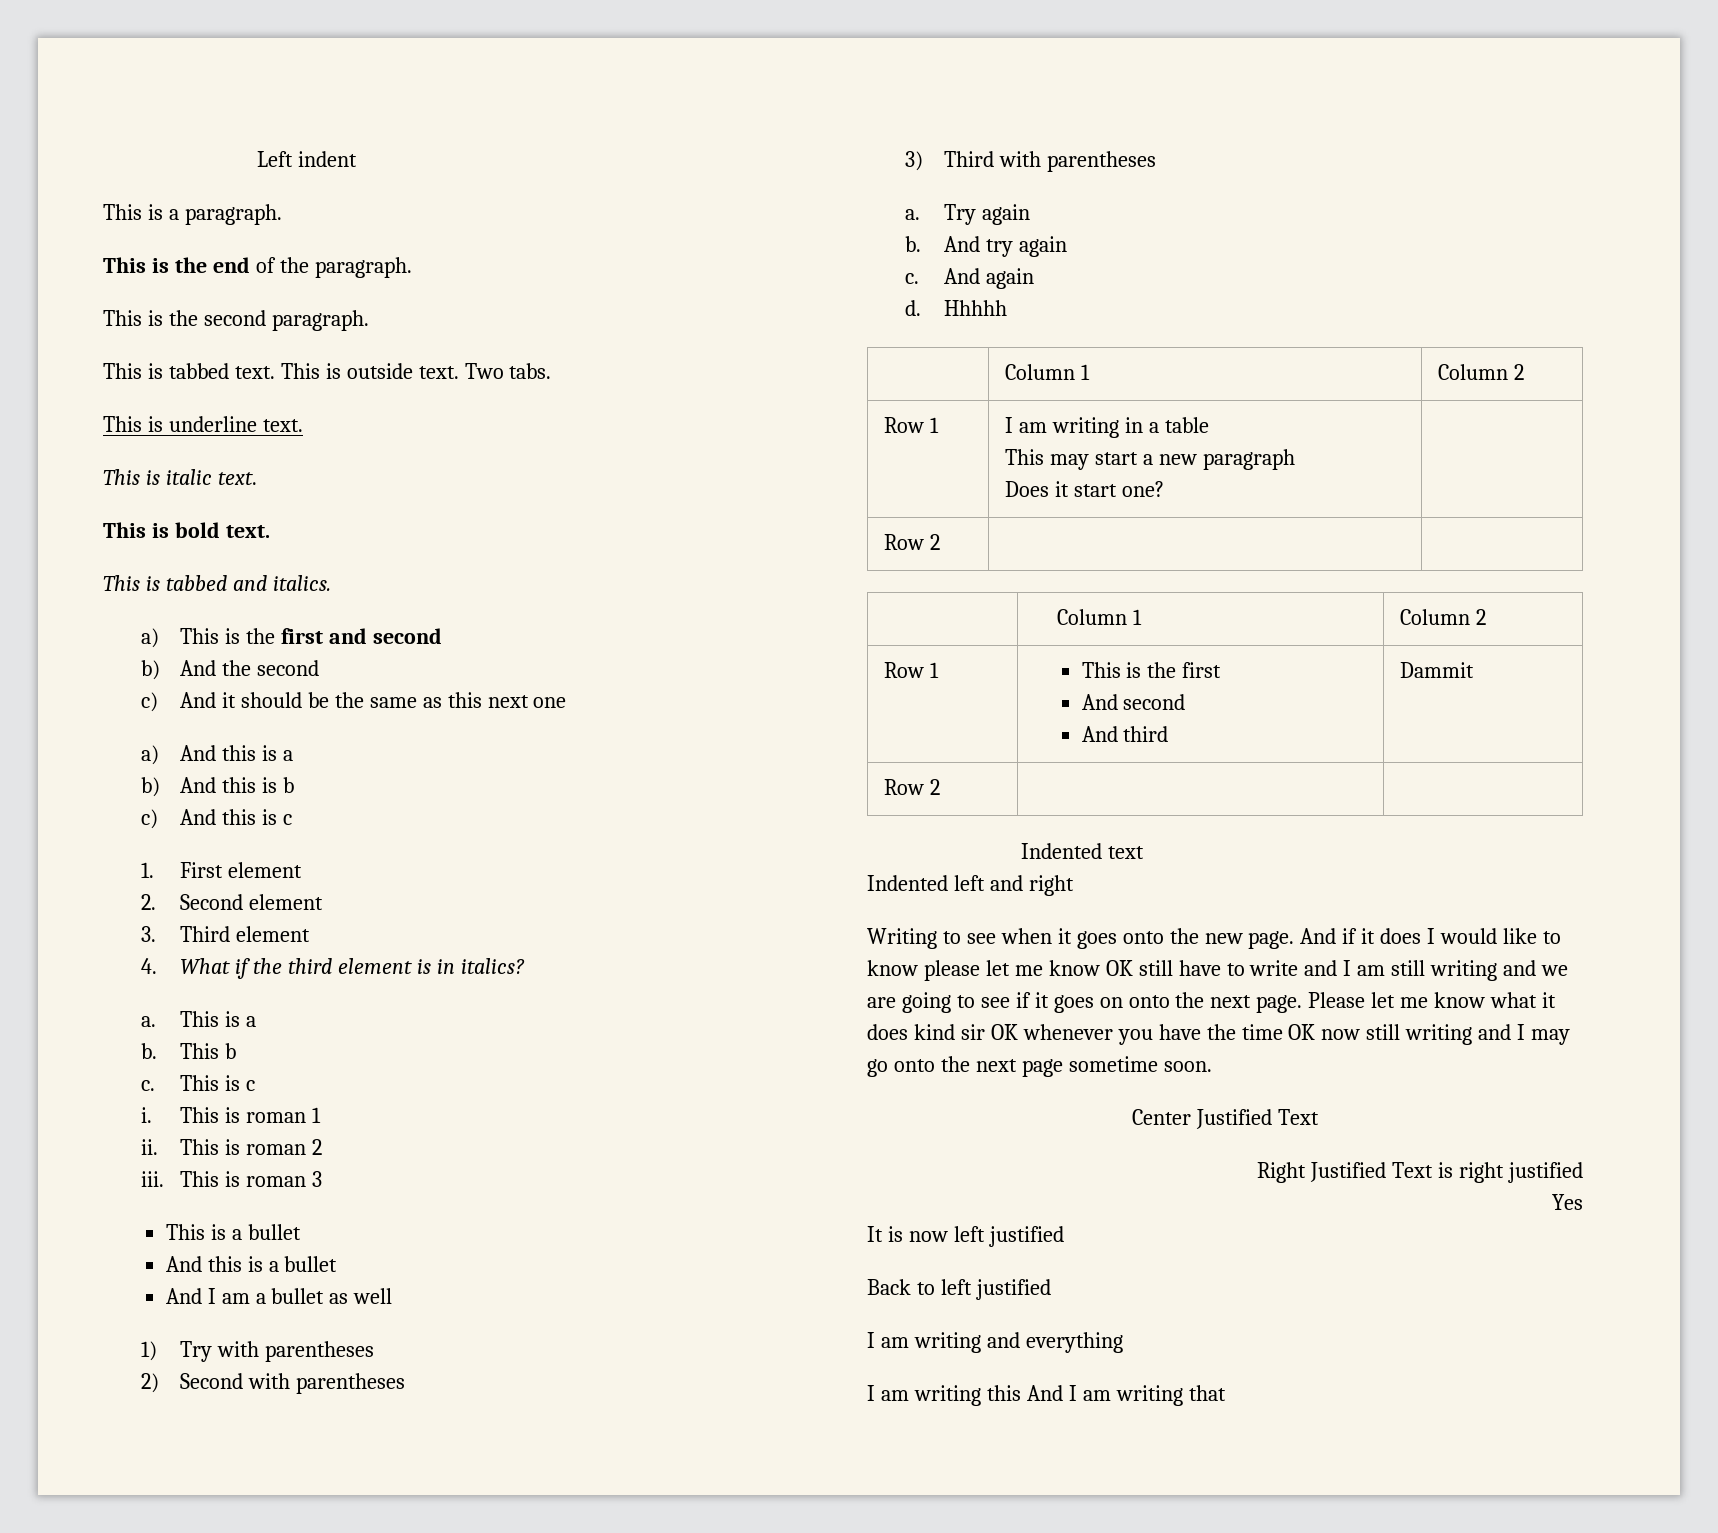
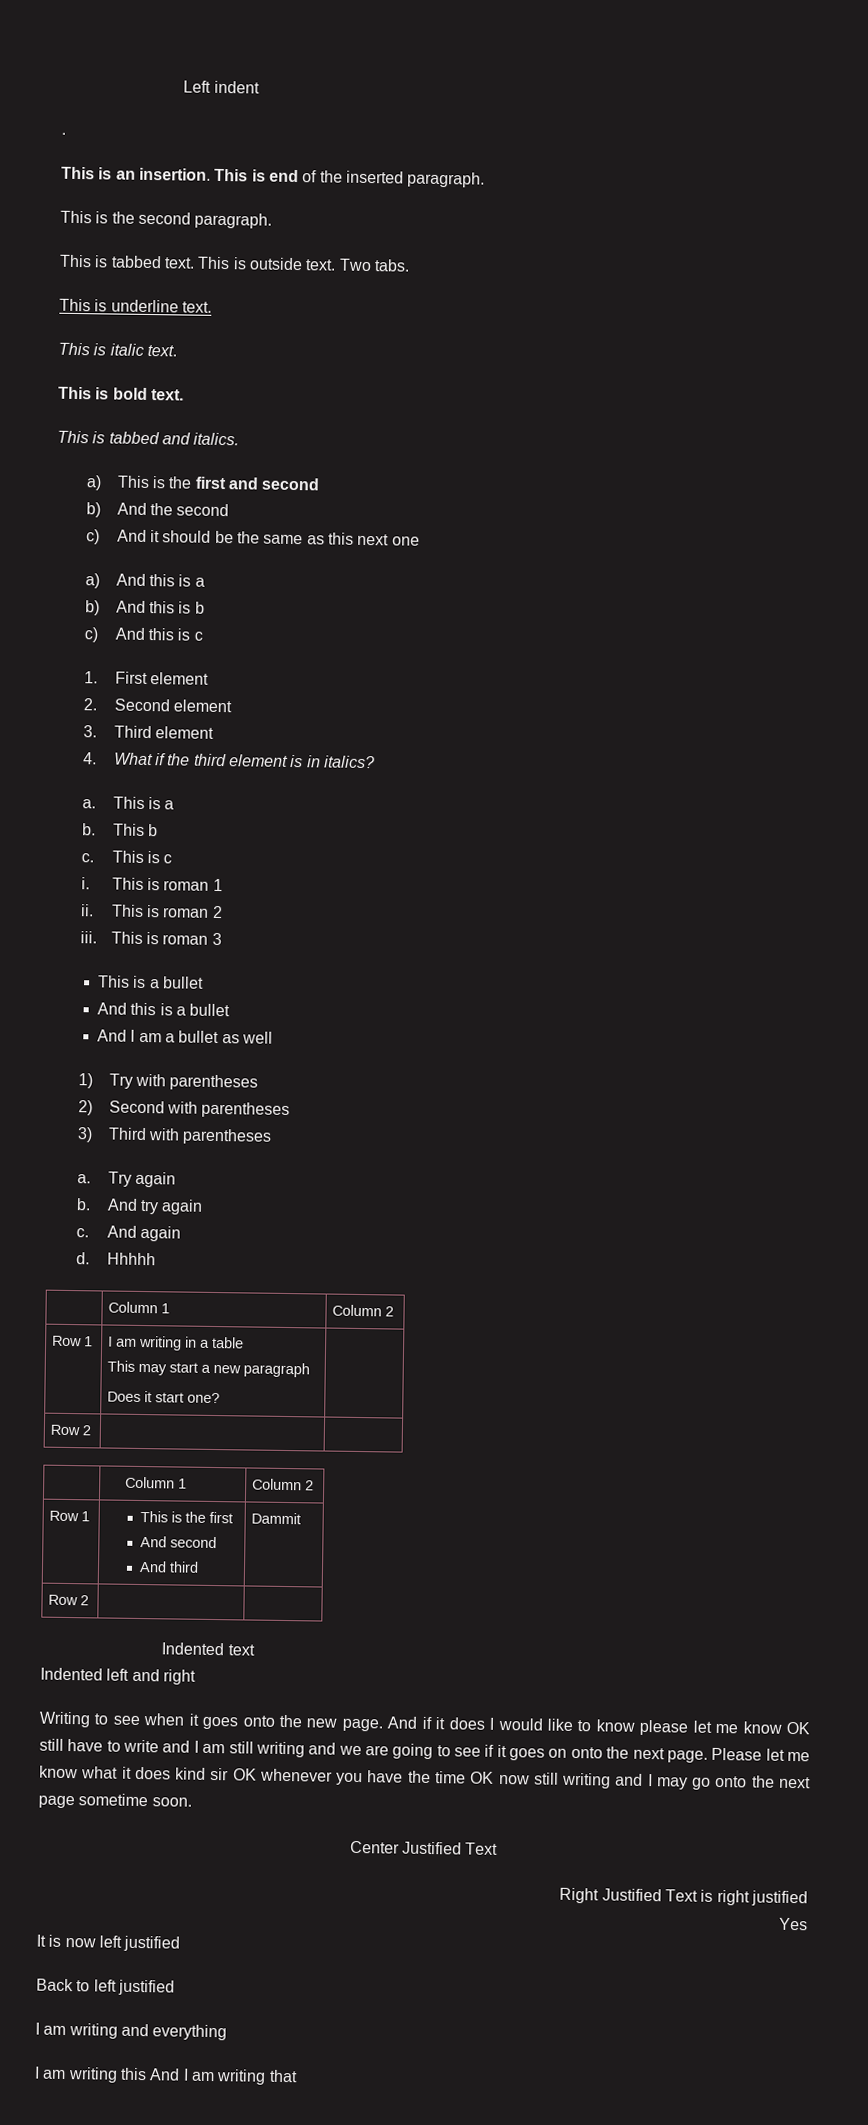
[103,204,282,225] [103,257,207,273] This is a paragraph. // This is the -> [61,132,66,135] [61,166,266,182] . // This is an insertion. This is
(309, 265) none -> [345,170,404,184] inserted

